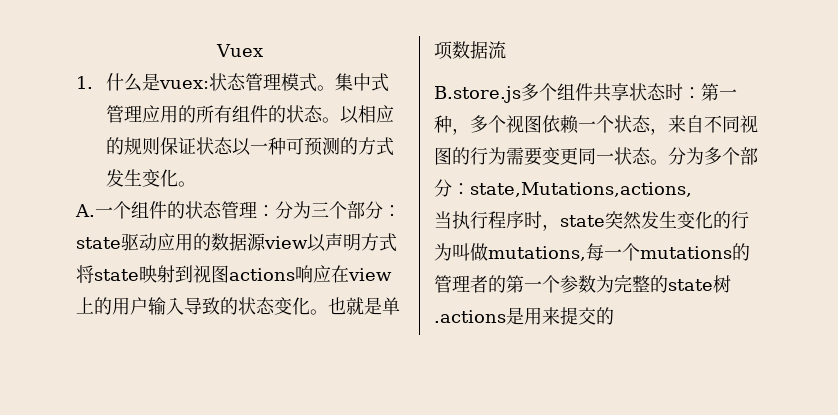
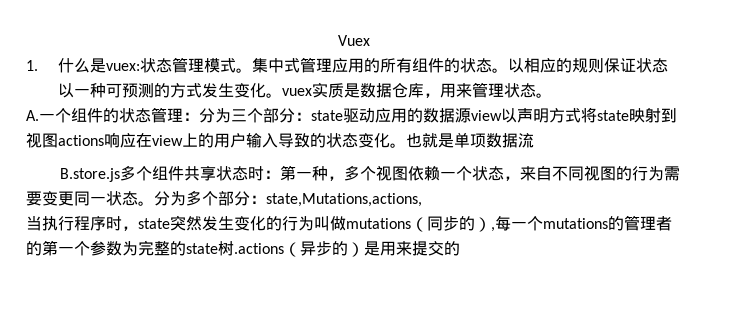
(196, 184) none -> [281,82,552,98] vuex实质是数据仓库，用来管理状态。
[488,246,586,261] mutations, -> [346,216,495,232] mutations（同步的）,
(506, 316) none -> [284,241,364,257] （异步的）

